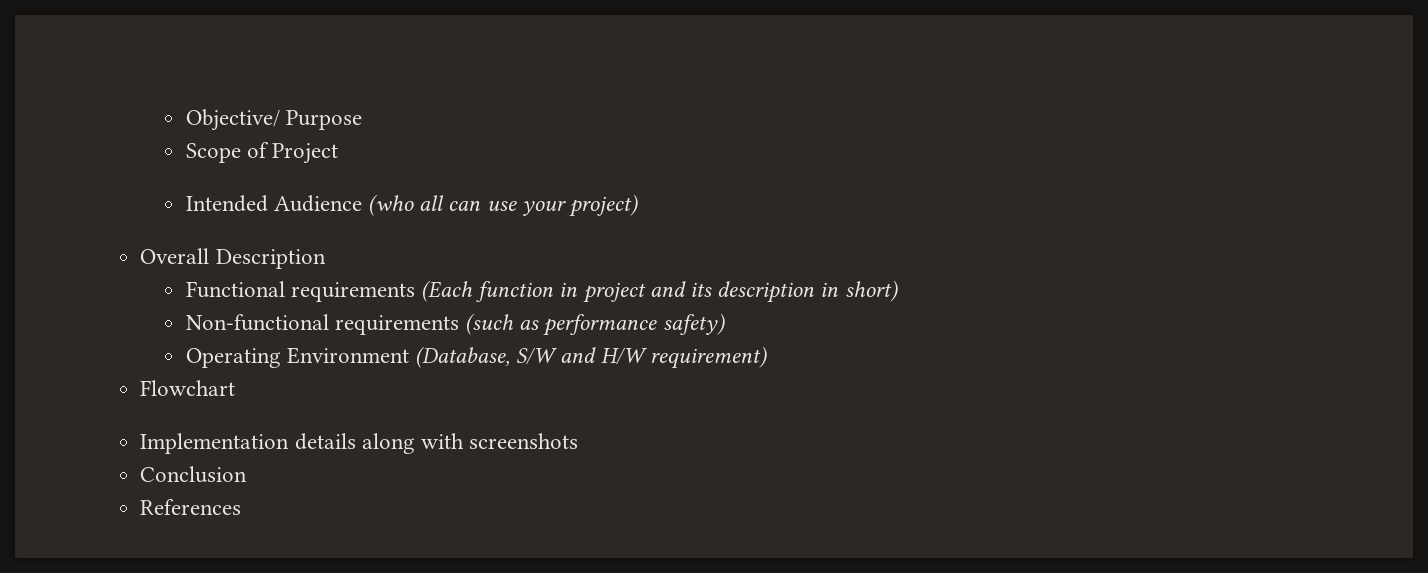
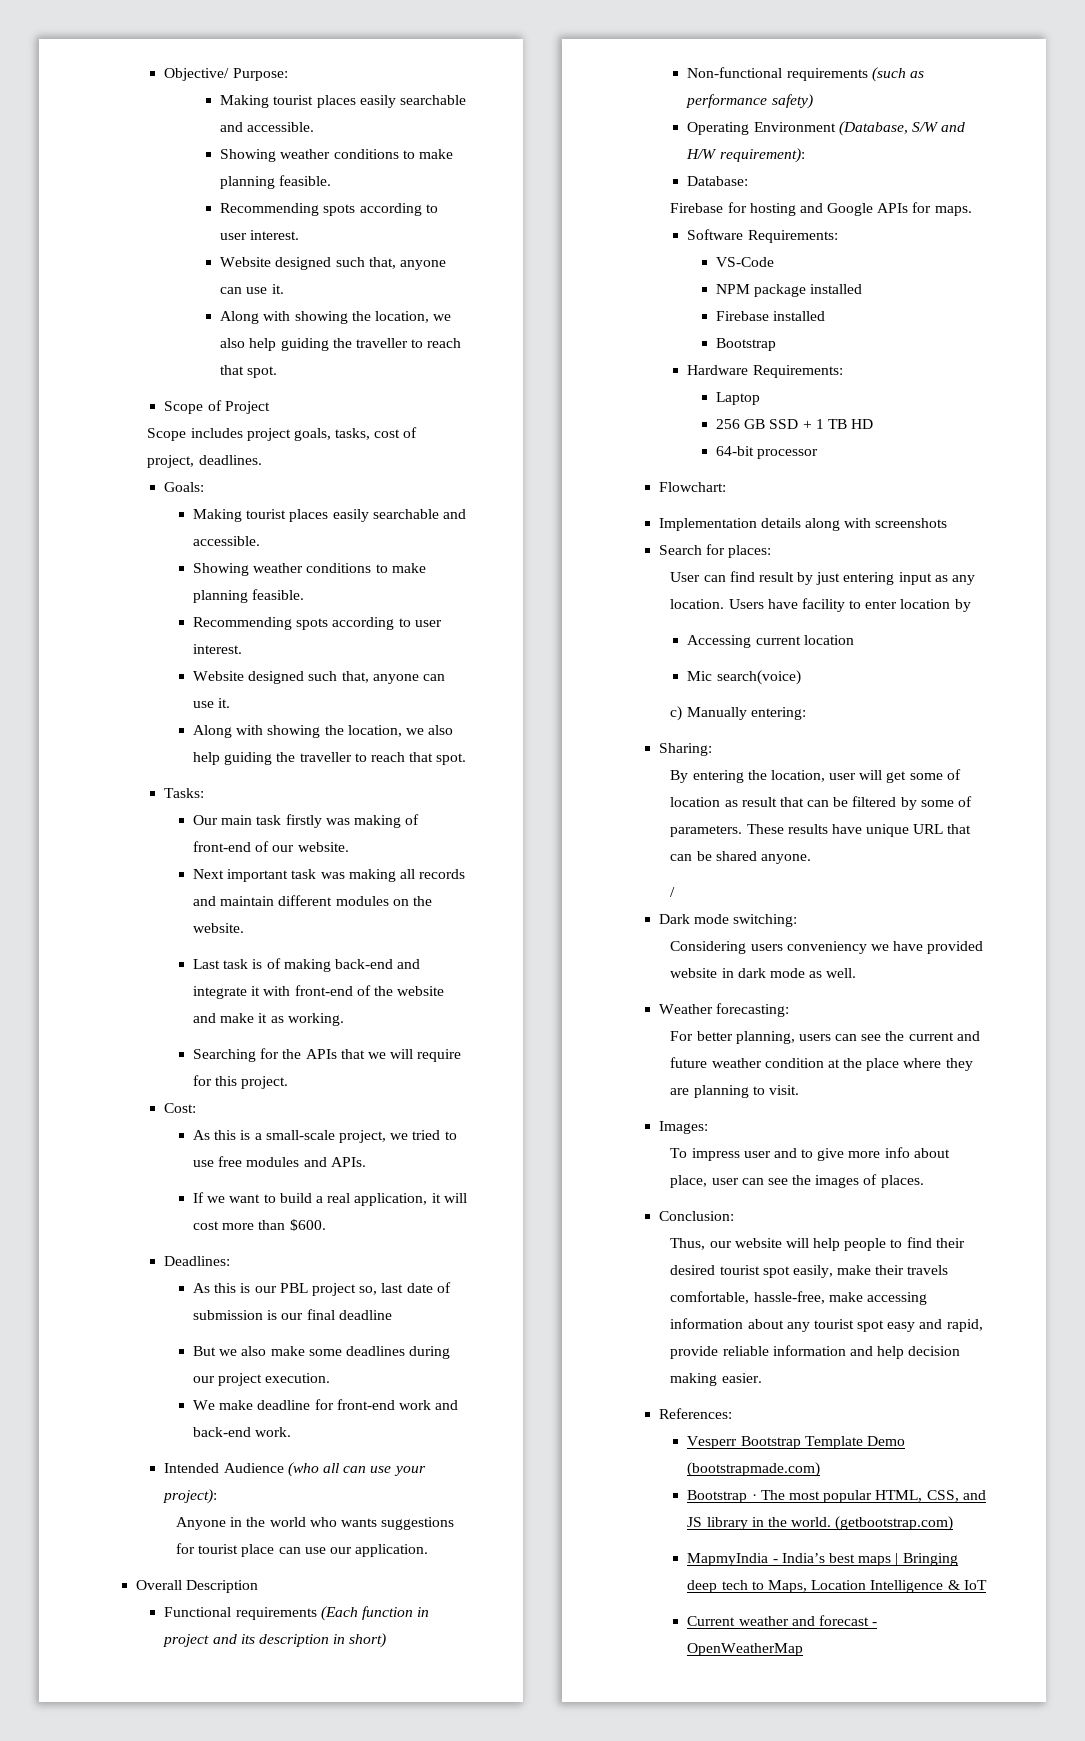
[285,110,362,130] [185,142,338,164] Purpose // Scope of Project -> [232,68,288,81] [220,95,466,108] [220,122,315,132] [220,149,453,162] [220,175,332,189] [220,203,438,216] [220,230,300,240] [220,257,446,270] [220,284,284,294] [220,311,452,324] [220,338,462,351] [220,365,278,378] [164,400,270,414] [147,427,418,441] [147,455,262,468] [164,482,205,492] [193,509,467,522] [193,536,261,546] [193,563,426,576] [193,589,305,603] [193,617,442,630] [193,644,243,654] [193,671,446,684] [193,698,231,708] [193,725,454,738] [193,752,467,765] [164,788,205,798] [193,814,420,828] [193,841,349,852] [193,869,466,882] [193,895,433,906] [193,923,245,933] [193,958,421,972] [193,985,445,999] [193,1013,344,1026] [193,1048,462,1062] [193,1075,289,1089] [164,1103,197,1113] [193,1130,457,1143] [193,1156,366,1167] [193,1192,467,1206] [193,1219,326,1231] [164,1256,231,1266] [193,1282,451,1296] [193,1309,392,1320] [193,1346,451,1359] [193,1373,331,1386] [193,1399,459,1410] [193,1427,292,1437] Purpose: // Making tourist places easily searchable and accessible. // Showing weather conditions to make planning feasible. // Recommending spots according to user interest. // Website designed such that, anyone can use it. // Along with showing the location, we also help guiding the traveller to reach that spot. // Scope of Project // Scope includes project goals, tasks, cost of project, deadlines. // Goals: // Making tourist places easily searchable and accessible. // Showing weather conditions to make planning feasible. // Recommending spots according to user interest. // Website designed such that, anyone can use it. // Along with showing the location, we also help guiding the traveller to reach that spot. // Tasks: // Our main task firstly was making of front-end of our website. // Next important task was making all records and maintain different modules on the website. // Last task is of making back-end and integrate it with front-end of the website and make it as working. // Searching for the APIs that we will require for this project. // Cost: // As this is a small-scale project, we tried to use free modules and APIs. // If we want to build a real application, it will cost more than $600. // Deadlines: // As this is our PBL project so, last date of submission is our final deadline // But we also make some deadlines during our project execution. // We make deadline for front-end work and back-end work.
[568,194,638,217] project) -> [163,1489,218,1504] [176,1517,455,1530] [176,1543,429,1557] project): // Anyone in the world who wants suggestions for tourist place can use our application.
[649,346,767,369] [140,380,236,396] requirement) // Flowchart -> [719,148,805,163] [687,176,749,186] [670,202,972,216] [687,229,838,243] [716,257,775,267] [716,284,863,297] [716,311,826,321] [716,338,777,351] [687,365,843,378] [716,392,761,405] [716,419,874,429] [716,446,819,459] [658,482,726,492] requirement): // Database: // Firebase for hosting and Google APIs for maps. // Software Requirements: // VS-Code // NPM package installed // Firebase installed // Bootstrap // Hardware Requirements: // Laptop // 256 GB SSD + 1 TB HD // 64-bit processor // Flowchart:
[140,466,248,483] [140,499,242,515] Conclusion // References -> [658,544,772,558] [670,571,976,585] [670,598,971,612] [687,635,854,648] [687,670,801,685] [670,706,806,721] [658,743,712,756] [670,769,961,783] [670,796,973,810] [670,824,972,837] [670,851,811,864] [670,887,676,897] [658,914,798,927] [670,941,984,954] [670,968,857,978] [658,1003,789,1017] [670,1031,980,1044] [670,1057,973,1071] [670,1085,799,1098] [658,1121,708,1134] [670,1147,950,1161] [670,1174,924,1188] [658,1211,734,1221] [670,1237,965,1251] [670,1265,949,1278] [670,1291,927,1305] [670,1318,983,1332] [670,1345,961,1359] [670,1373,762,1386] [658,1408,732,1419] [687,1436,905,1449] [687,1462,821,1477] [687,1490,986,1503] [687,1516,954,1531] [687,1553,958,1566] [687,1580,987,1593] [687,1615,878,1626] [687,1643,804,1656] Search for places: // User can find result by just entering input as any location. Users have facility to enter location by // Accessing current location // Mic search(voice) // c) Manually entering: // Sharing: // By entering the location, user will get some of location as result that can be filtered by some of parameters. These results have unique URL that can be shared anyone. // / // Dark mode switching: // Considering users conveniency we have provided website in dark mode as well. // Weather forecasting: // For better planning, users can see the current and future weather condition at the place where they are planning to visit. // Images: // To impress user and to give more info about place, user can see the images of places. // Conclusion: // Thus, our website will help people to find their desired tourist spot easily, make their travels comfortable, hassle-free, make accessing information about any tourist spot easy and rapid, provide reliable information and help decision making easier. // References: // Vesperr Bootstrap Template Demo (bootstrapmade.com) // Bootstrap · The most popular HTML, CSS, and JS library in the world. (getbootstrap.com) // MapmyIndia - India’s best maps | Bringing deep tech to Maps, Location Intelligence & IoT // Сurrent weather and forecast - OpenWeatherMap

